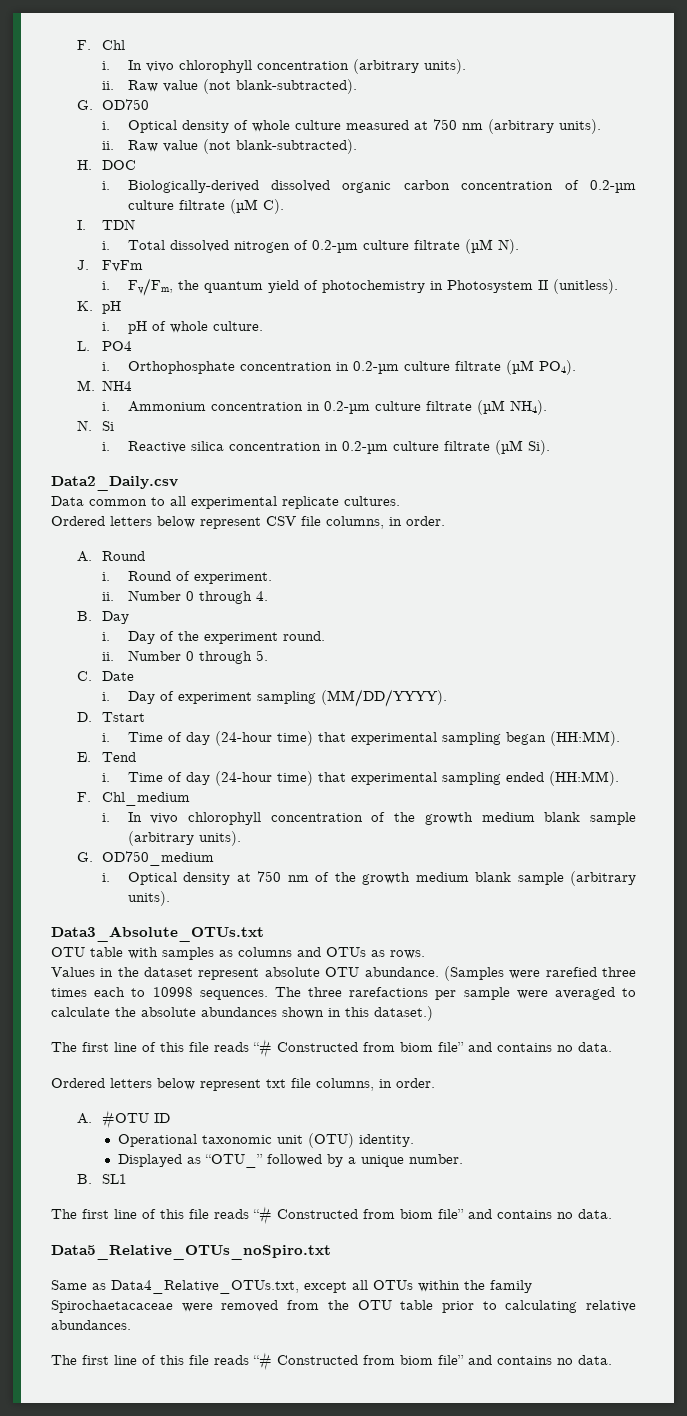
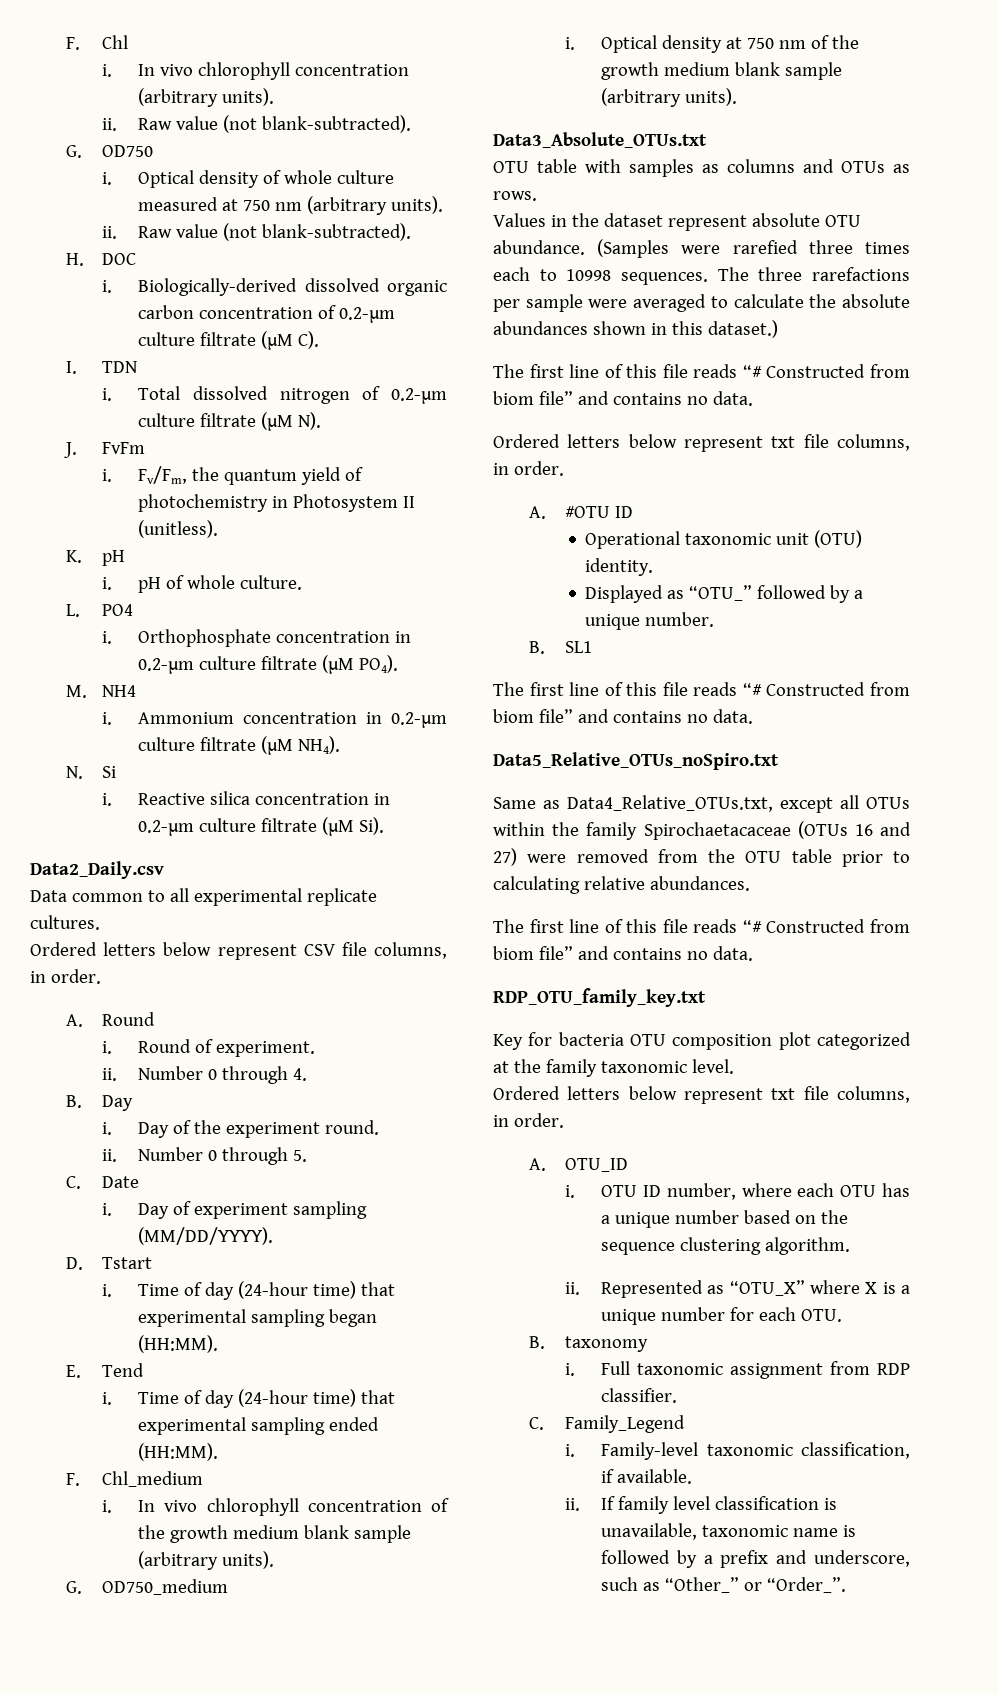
(173, 1306) none -> [797,821,911,839] [493,848,517,866] (OTUs 16 and 27)
(612, 1360) none -> [493,988,706,1007] [493,1032,911,1050] [493,1059,734,1077] [493,1086,910,1104] [493,1113,564,1128] [529,1158,629,1172] [565,1183,910,1200] [601,1210,849,1228] [601,1237,851,1255] [565,1280,910,1298] [601,1307,843,1325] [529,1336,649,1352] [565,1361,910,1379] [601,1388,678,1403] [529,1415,686,1433] [565,1442,910,1460] [601,1469,693,1484] [565,1496,838,1514] [601,1523,857,1540] [601,1550,910,1568] [601,1577,847,1593] // RDP_OTU_family_key.txt // Key for bacteria OTU composition plot categorized at the family taxonomic level. // Ordered letters below represent txt file columns, in order. // A. OTU_ID // i. OTU ID number, where each OTU has a unique number based on the sequence clustering algorithm. // ii. Represented as “OTU_X” where X is a unique number for each OTU. // B. taxonomy // i. Full taxonomic assignment from RDP classifier. // C. Family_Legend // i. Family-level taxonomic classification, if available. // ii. If family level classification is unavailable, taxonomic name is followed by a prefix and underscore, such as “Other_” or “Order_”.

